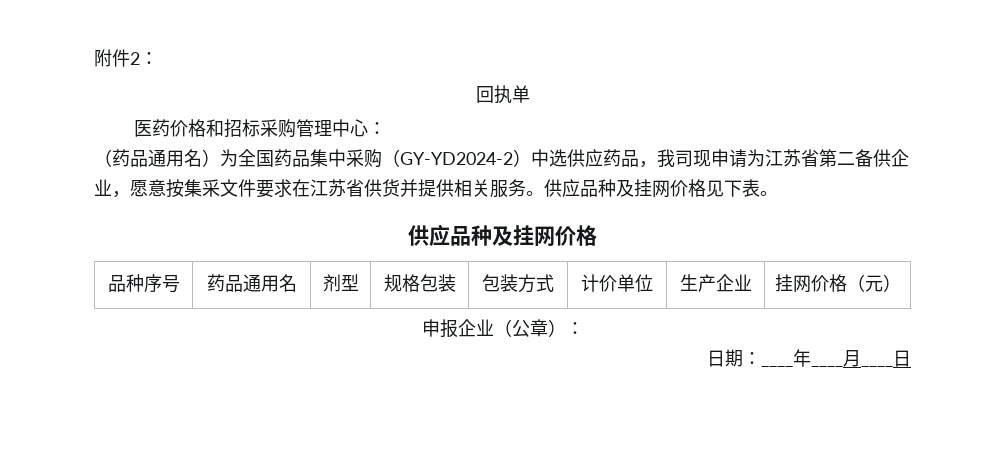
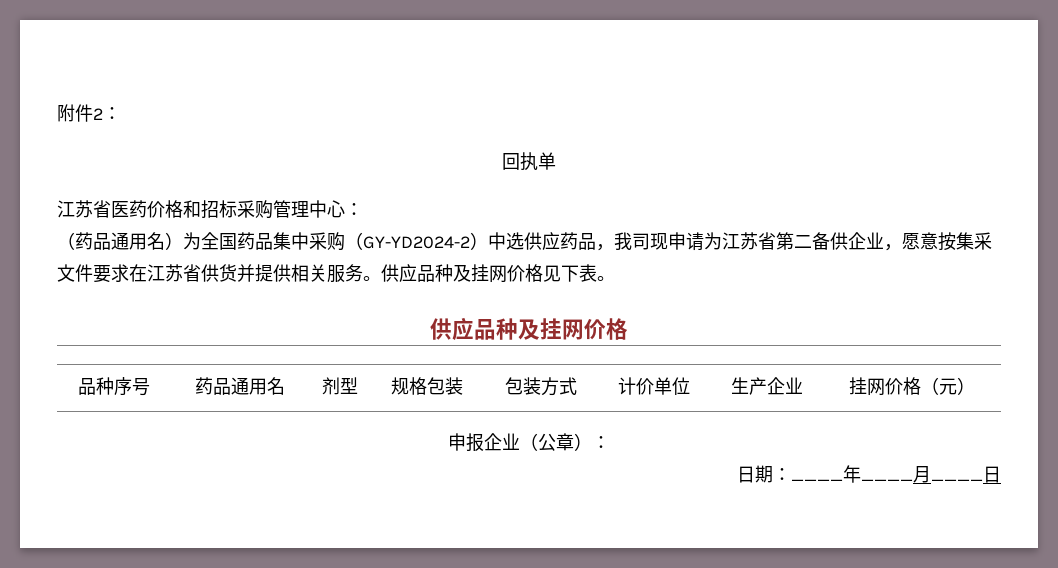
(530, 94) none -> [57,200,111,218] 江苏省

